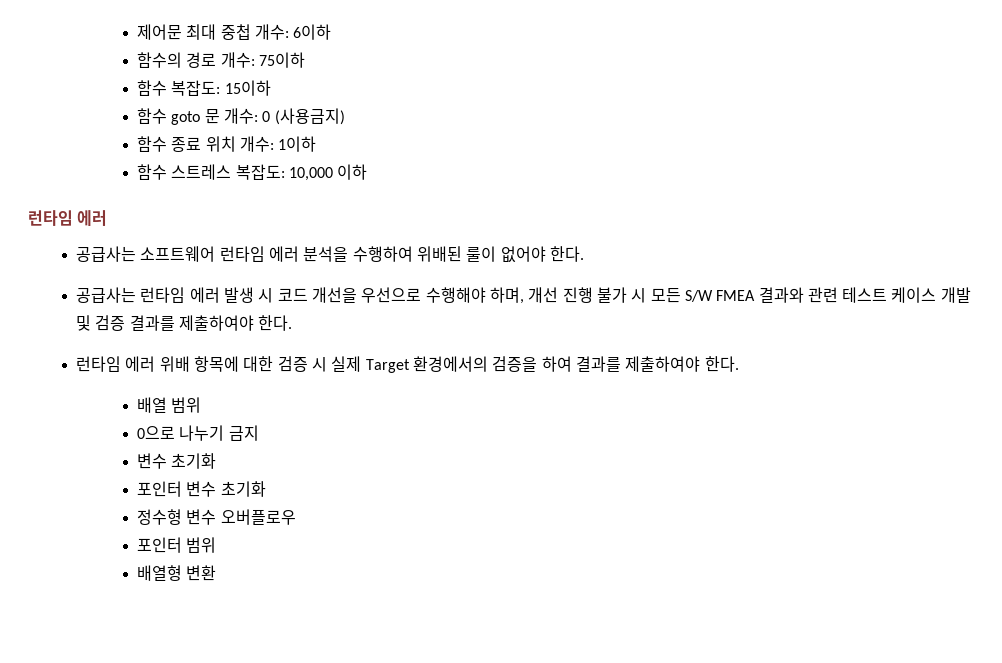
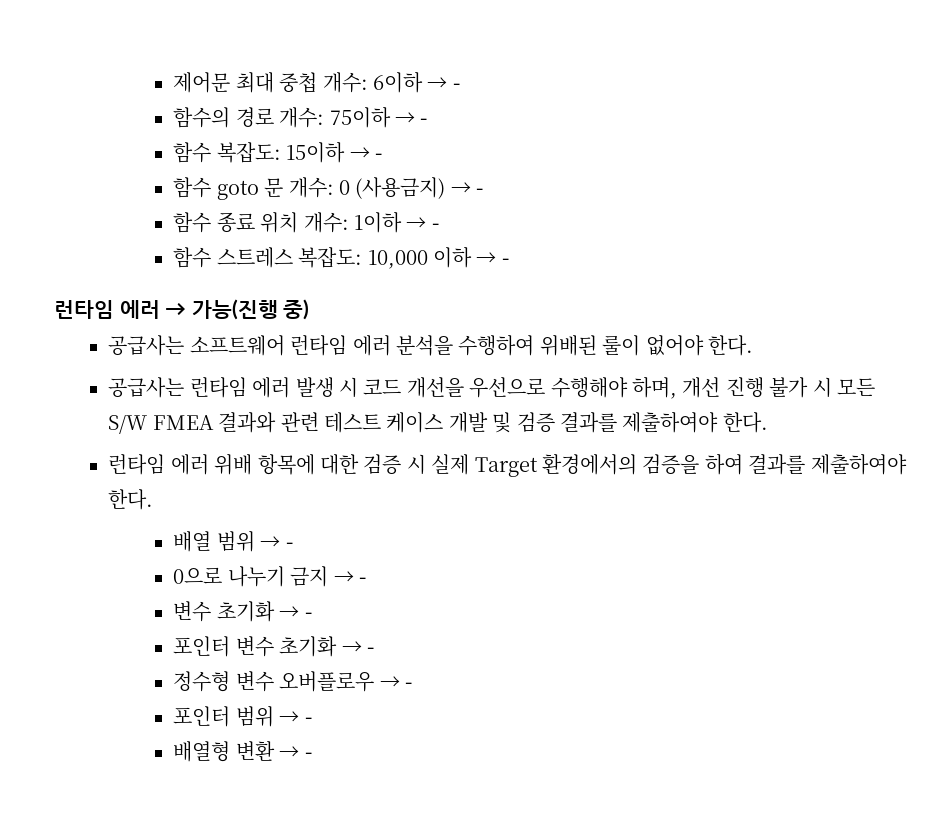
(332, 32) none -> [427,77,460,90] → -
(305, 60) none -> [395,112,428,125] → -
(271, 88) none -> [349,147,383,160] → -
(345, 116) none -> [450,182,484,195] → -
(317, 144) none -> [406,217,439,230] → -
[28,210,108,226] // 런타임 에러 -> [476,252,509,265] [54,299,310,320] → - // 런타임 에러 → 가능(진행 중)
(202, 405) none -> [260,536,293,549] → -
[137,453,217,469] // 변수 초기화 -> [333,571,367,584] [173,601,312,622] → - // 변수 초기화 → -
(266, 489) none -> [341,641,375,654] → -
(296, 517) none -> [379,676,413,689] → -
(217, 545) none -> [279,711,312,724] → -
(217, 573) none -> [279,746,312,759] → -

